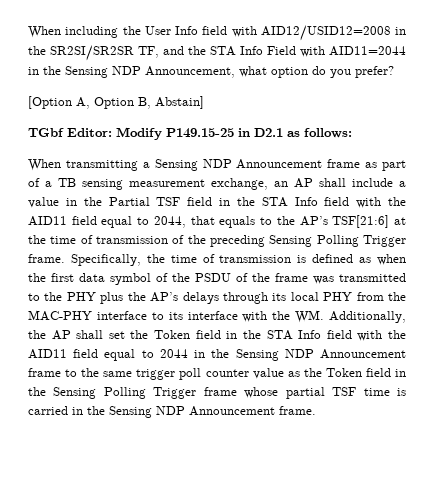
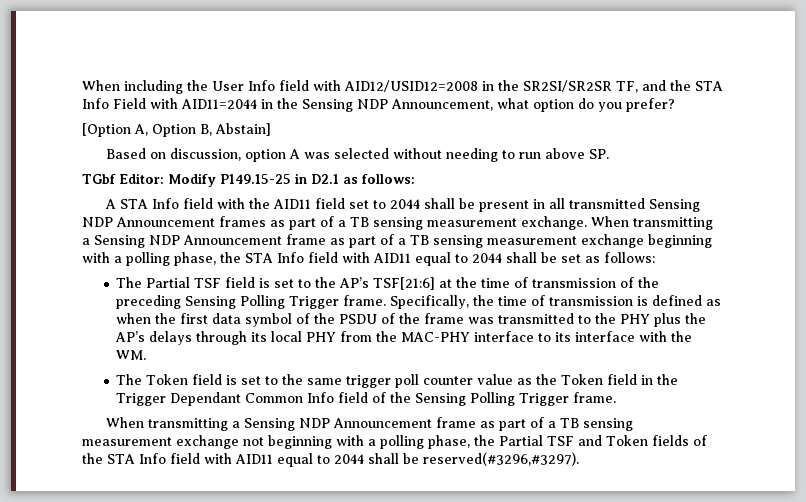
(204, 102) none -> [105,148,609,162] // Based on discussion, option A was selected without needing to run above SP.
(352, 133) none -> [104,198,700,212] [82,216,587,230] A STA Info field with the AID11 field set to 2044 shall be present in all transmitted Sensing NDP Announcement frames as part of a TB sensing measurement exchange.
[211,178,406,190] [28,197,406,208] [28,216,256,228] exchange, an AP shall include a value in the Partial TSF field in the STA Info field with the AID11 field equal to 2044, that equals -> [581,234,712,248] [82,252,655,266] [116,277,295,288] exchange beginning with a polling phase, the STA Info field with AID11 equal to 2044 shall be set as follows: // The Partial TSF field is set
[329,311,406,323] [28,330,407,341] [28,349,407,361] [28,368,61,377] Additionally, the AP shall set the Token field in the STA Info field with the AID11 field equal to 2044 in the Sensing NDP Announcement frame -> [116,374,262,385] // The Token field is set
[53,387,407,399] [28,406,316,418] Sensing Polling Trigger frame whose partial TSF time is carried in the Sensing NDP Announcement frame. -> [116,392,617,406] [105,417,633,431] [82,435,707,449] [82,452,579,467] Trigger Dependant Common Info field of the Sensing Polling Trigger frame. // When transmitting a Sensing NDP Announcement frame as part of a TB sensing measurement exchange not beginning with a polling phase, the Partial TSF and Token fields of the STA Info field with AID11 equal to 2044 shall be reserved(#3296,#3297).

